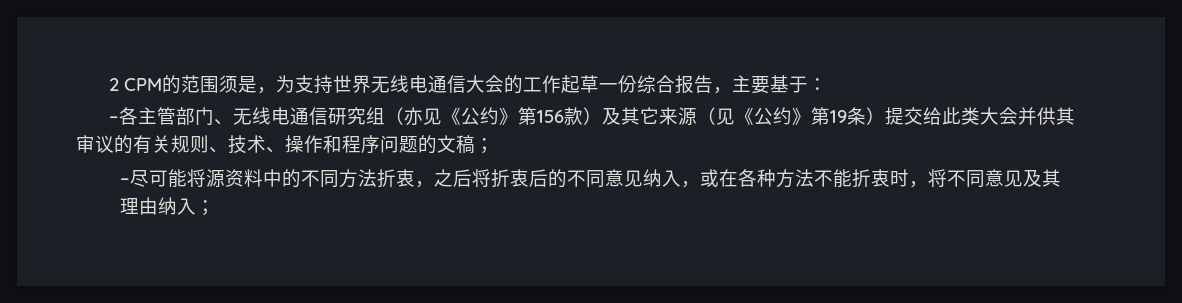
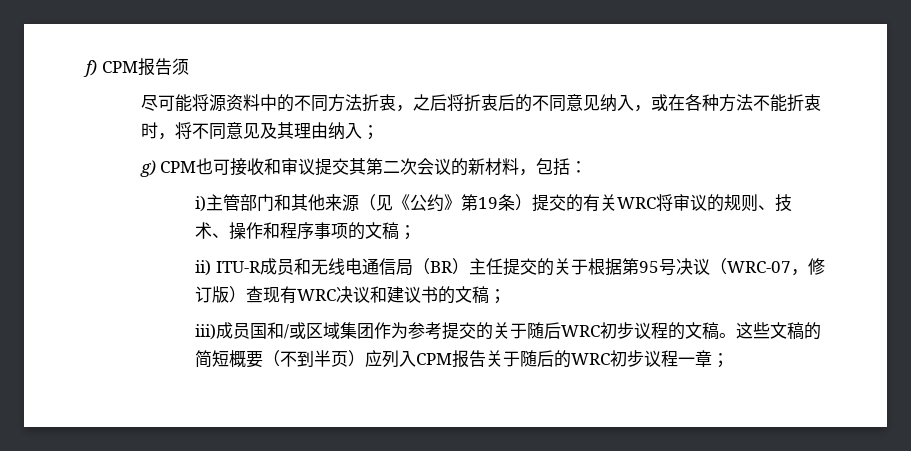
[109,75,828,94] [109,107,1076,126] [76,135,494,154] [120,178,131,185] 2 CPM的范围须是，为支持世界无线电通信大会的工作起草一份综合报告，主要基于： // –各主管部门、无线电通信研究组（亦见《公约》第156款）及其它来源（见《公约》第19条）提交给此类大会并供其审议的有关规则、技术、操作和程序问题的文稿； // – -> [83,58,189,77] f) CPM报告须 //
(216, 208) none -> [139,158,588,177] [195,194,793,212] [195,222,417,240] [195,258,825,276] [195,286,507,304] [195,322,822,340] [195,350,730,368] // g) CPM也可接收和审议提交其第二次会议的新材料，包括： // i)主管部门和其他来源（见《公约》第19条）提交的有关WRC将审议的规则、技术、操作和程序事项的文稿； // ii) ITU-R成员和无线电通信局（BR）主任提交的关于根据第95号决议（WRC-07，修订版）查现有WRC决议和建议书的文稿； // iii)成员国和/或区域集团作为参考提交的关于随后WRC初步议程的文稿。这些文稿的简短概要（不到半页）应列入CPM报告关于随后的WRC初步议程一章；

